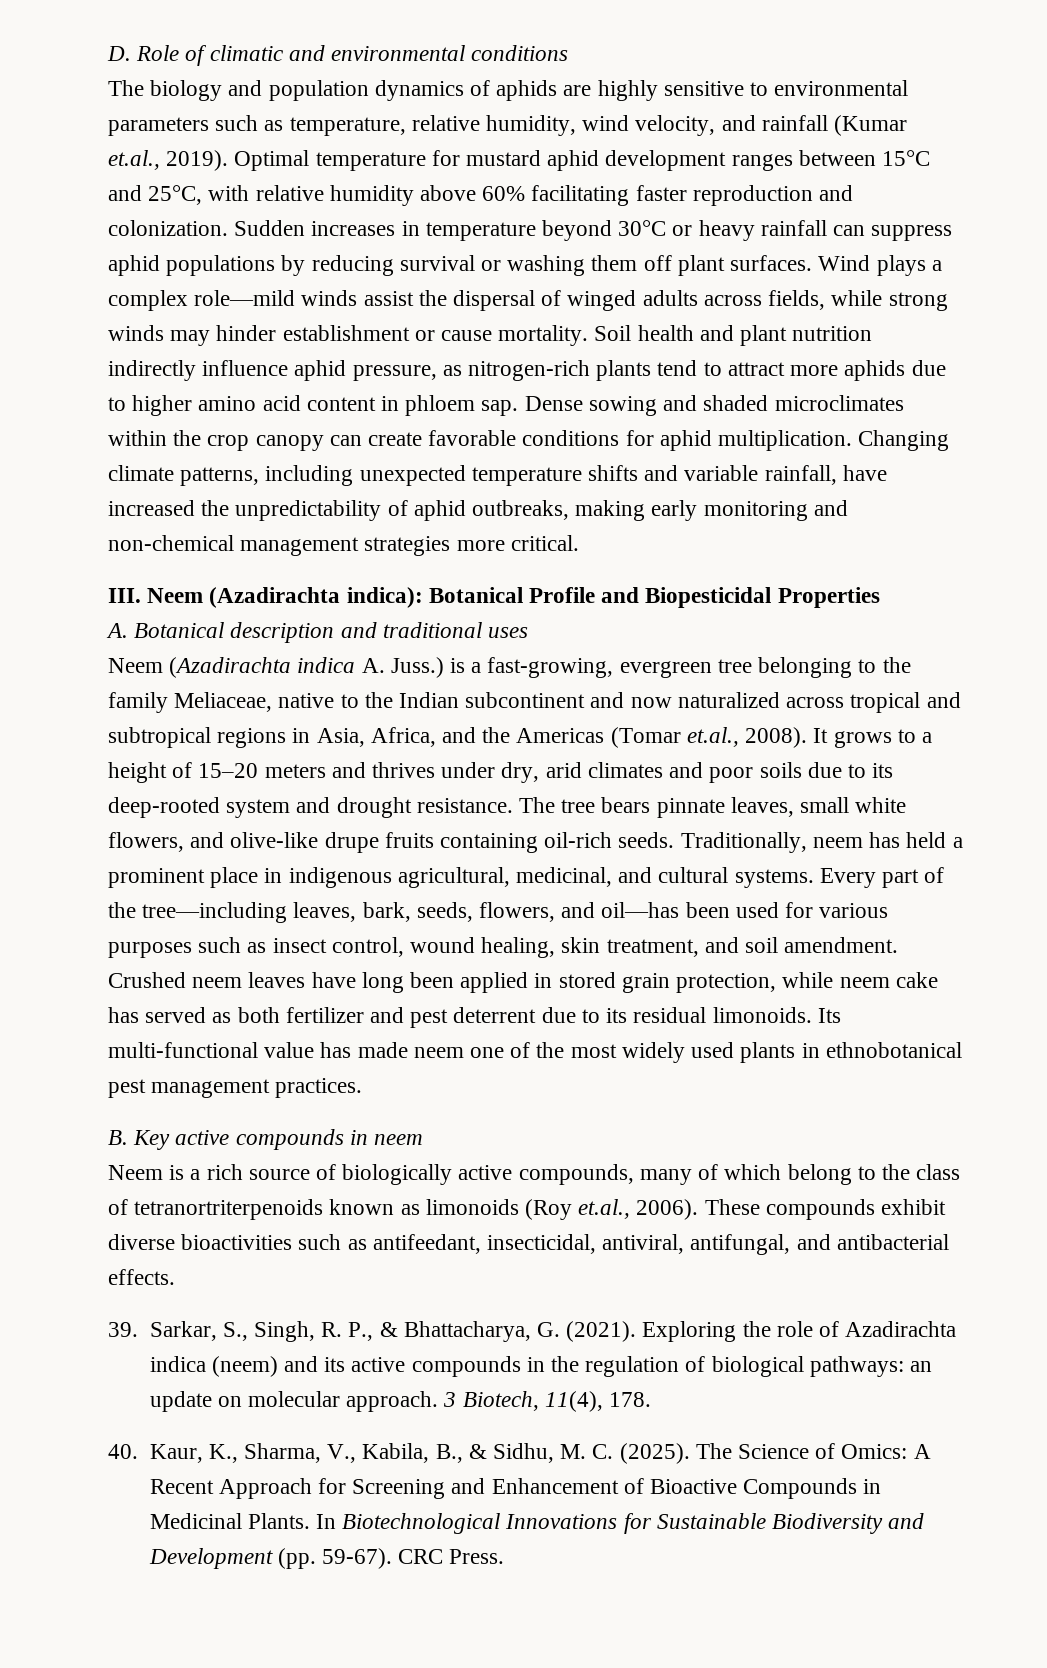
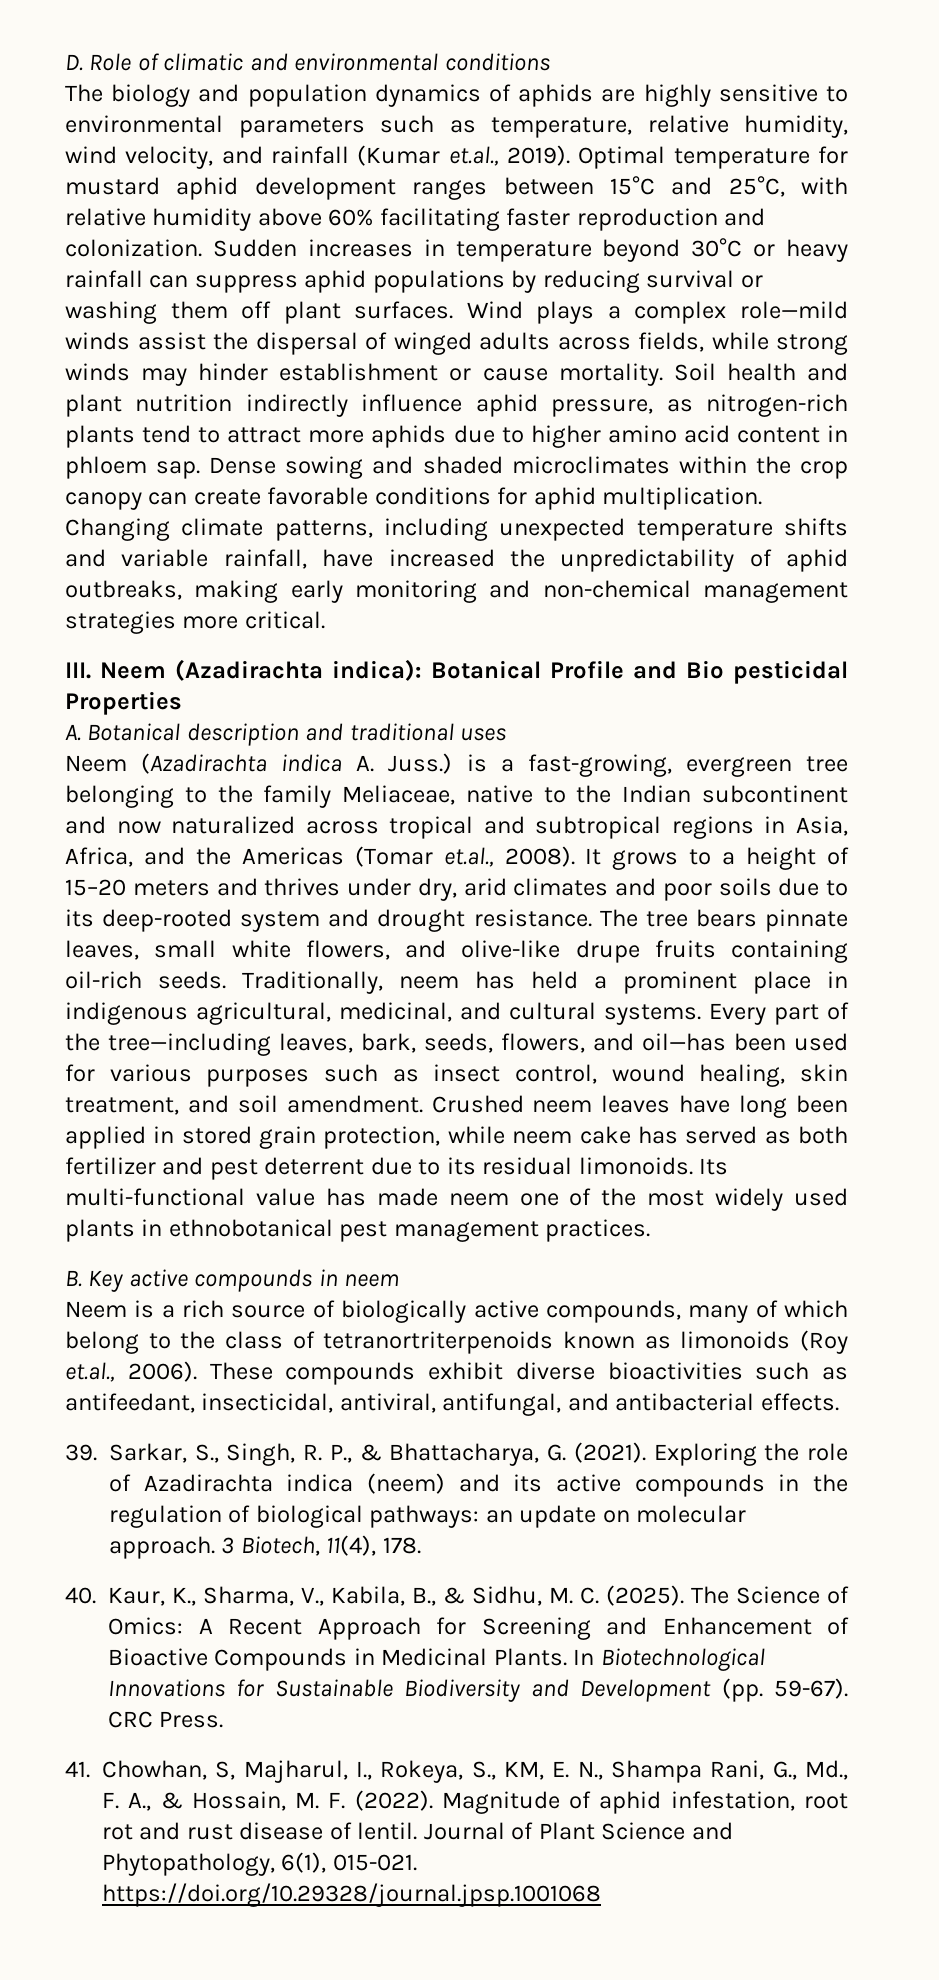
[645,587,772,608] Biopesticidal -> [685,660,848,684] Bio pesticidal
(505, 1556) none -> [65,1760,849,1783] [102,1790,848,1814] [102,1822,733,1840] [102,1852,417,1876] [102,1883,601,1907] // 41. Chowhan, S, Majharul, I., Rokeya, S., KM, E. N., Shampa Rani, G., Md., F. A., & Hossain, M. F. (2022). Magnitude of aphid infestation, root rot and rust disease of lentil. Journal of Plant Science and Phytopathology, 6(1), 015-021. https://doi.org/10.29328/journal.jpsp.1001068

